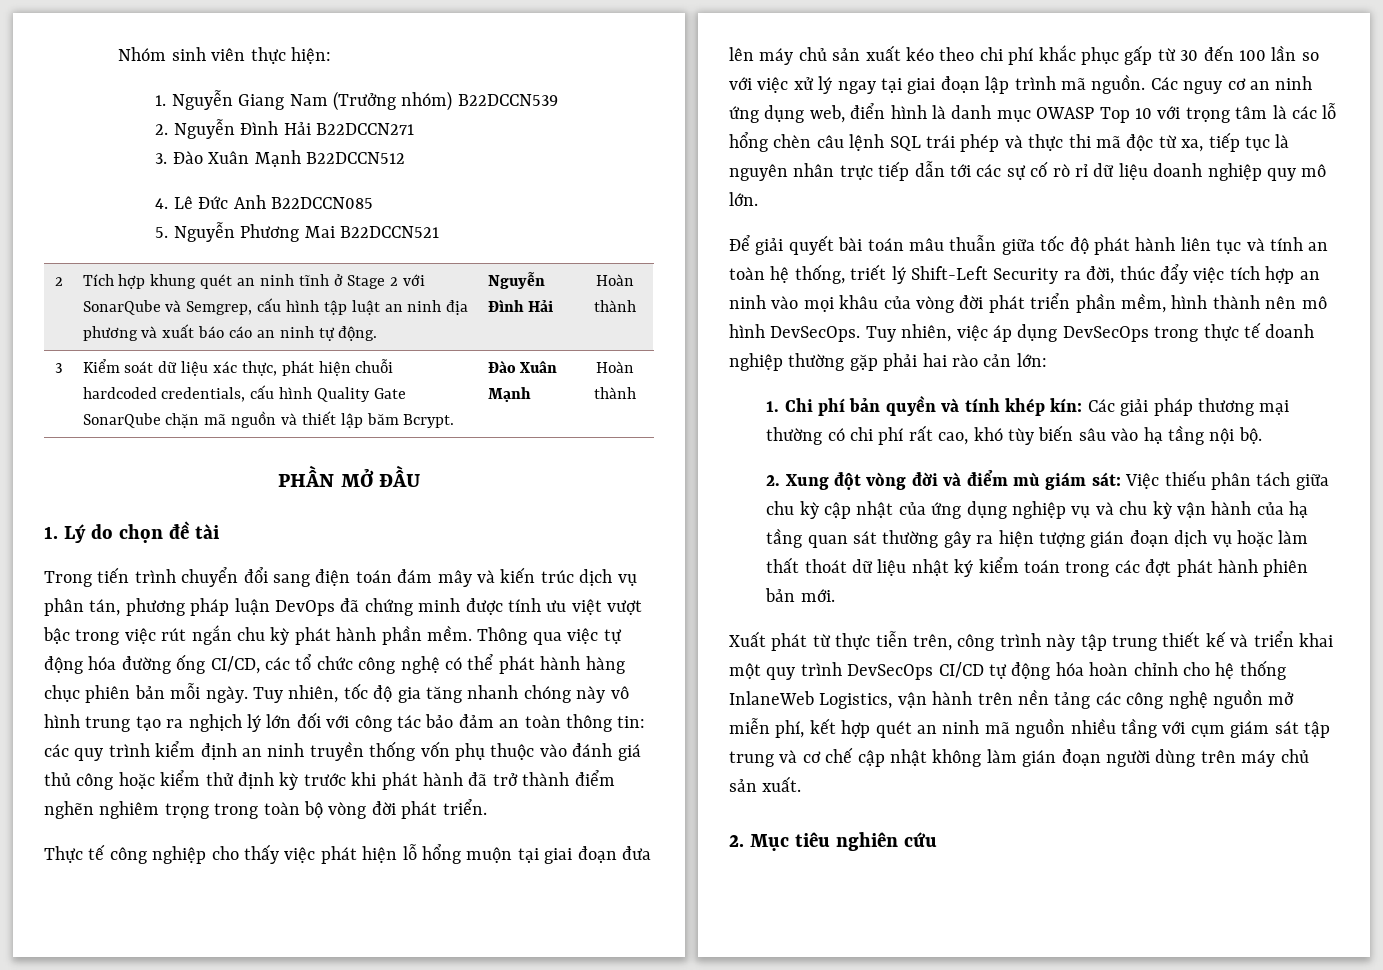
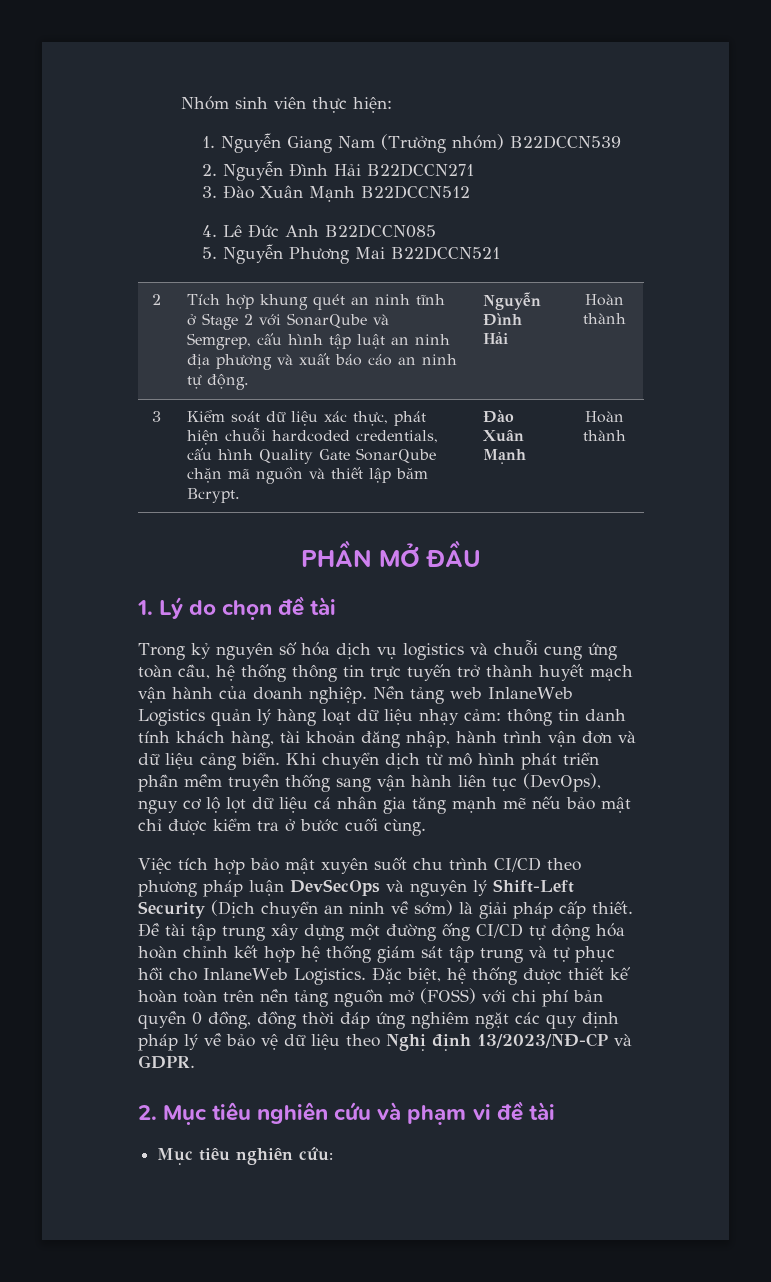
[97,567,637,587] [44,598,643,616] [43,625,622,645] [44,654,625,674] [44,683,629,703] [44,712,646,732] [44,741,641,761] [44,770,615,790] [44,799,487,819] [44,844,651,864] [729,45,1319,65] [729,74,1313,94] [729,103,1337,123] [729,132,1290,152] [729,161,1327,181] [729,192,758,206] [729,235,1329,255] [729,264,1320,284] [729,293,1327,313] [729,322,1315,342] [729,353,1047,371] [766,396,1290,416] [766,425,1262,445] [766,470,1329,490] [766,501,1309,519] [766,528,1309,548] [766,557,1309,577] [765,588,835,602] [729,631,1333,651] [729,662,934,680] tiến trình chuyển đổi sang điện toán đám mây và kiến trúc dịch vụ phân tán, phương pháp luận DevOps đã chứng minh được tính ưu việt vượt bậc trong việc rút ngắn chu kỳ phát hành phần mềm. Thông qua việc tự động hóa đường ống CI/CD, các tổ chức công nghệ có thể phát hành hàng chục phiên bản mỗi ngày. Tuy nhiên, tốc độ gia tăng nhanh chóng này vô hình trung tạo ra nghịch lý lớn đối với công tác bảo đảm an toàn thông tin: các quy trình kiểm định an ninh truyền thống vốn phụ thuộc vào đánh giá thủ công hoặc kiểm thử định kỳ trước khi phát hành đã trở thành điểm nghẽn nghiêm trọng trong toàn bộ vòng đời phát triển. // Thực tế công nghiệp cho thấy việc phát hiện lỗ hổng muộn tại giai đoạn đưa lên máy chủ sản xuất kéo theo chi phí khắc phục gấp từ 30 đến 100 lần so với việc xử lý ngay tại giai đoạn lập trình mã nguồn. Các nguy cơ an ninh ứng dụng web, điển hình là danh mục OWASP Top 10 với trọng tâm là các lỗ hổng chèn câu lệnh SQL trái phép và thực thi mã độc từ xa, tiếp tục là nguyên nhân trực tiếp dẫn tới các sự cố rò rỉ dữ liệu doanh nghiệp quy mô lớn. // Để giải quyết bài toán mâu thuẫn giữa tốc độ phát hành liên tục và tính an toàn hệ thống, triết lý Shift-Left Security ra đời, thúc đẩy việc tích hợp an ninh vào mọi khâu của vòng đời phát triển phần mềm, hình thành nên mô hình DevSecOps. Tuy nhiên, việc áp dụng DevSecOps trong thực tế doanh nghiệp thường gặp phải hai rào cản lớn: // 1. Chi phí bản quyền và tính khép kín: Các giải pháp thương mại thường có chi phí rất cao, khó tùy biến sâu vào hạ tầng nội bộ. // 2. Xung đột vòng đời và điểm mù giám sát: Việc thiếu phân tách giữa chu kỳ cập nhật của ứng dụng nghiệp vụ và chu kỳ vận hành của hạ tầng quan sát thường gây ra hiện tượng gián đoạn dịch vụ hoặc làm thất thoát dữ liệu nhật ký kiểm toán trong các đợt phát hành phiên bản mới. // Xuất phát từ thực tiễn trên, công trình này tập trung thiết kế và triển khai một quy trình DevSecOps -> [190,640,617,660] [138,664,633,682] [138,686,573,704] [138,709,626,726] [138,731,636,748] [138,752,599,770] [138,773,601,792] [138,796,631,814] [138,818,426,836] [138,857,581,875] [138,879,574,897] [138,900,633,919] [138,923,470,941] kỷ nguyên số hóa dịch vụ logistics và chuỗi cung ứng toàn cầu, hệ thống thông tin trực tuyến trở thành huyết mạch vận hành của doanh nghiệp. Nền tảng web InlaneWeb Logistics quản lý hàng loạt dữ liệu nhạy cảm: thông tin danh tính khách hàng, tài khoản đăng nhập, hành trình vận đơn và dữ liệu cảng biển. Khi chuyển dịch từ mô hình phát triển phần mềm truyền thống sang vận hành liên tục (DevOps), nguy cơ lộ lọt dữ liệu cá nhân gia tăng mạnh mẽ nếu bảo mật chỉ được kiểm tra ở bước cuối cùng. // Việc tích hợp bảo mật xuyên suốt chu trình CI/CD theo phương pháp luận DevSecOps và nguyên lý Shift-Left Security (Dịch chuyển an ninh về sớm) là giải pháp cấp thiết. Đề tài tập trung xây dựng một đường ống
[1183,660,1286,680] [729,689,1295,709] [729,718,1225,738] cho hệ thống InlaneWeb Logistics, vận hành trên nền tảng các công nghệ nguồn mở miễn phí, kết hợp quét an ninh mã nguồn nhiều tầng với cụm -> [234,945,371,963] kết hợp hệ thống
[802,747,1309,767] [729,776,802,792] cơ chế cập nhật không làm gián đoạn người dùng trên máy chủ sản xuất. -> [553,946,615,963] [138,967,630,985] [138,988,603,1007] [138,1011,619,1029] [138,1033,632,1051] [138,1055,195,1069] tự phục hồi cho InlaneWeb Logistics. Đặc biệt, hệ thống được thiết kế hoàn toàn trên nền tảng nguồn mở (FOSS) với chi phí bản quyền 0 đồng, đồng thời đáp ứng nghiêm ngặt các quy định pháp lý về bảo vệ dữ liệu theo Nghị định 13/2023/NĐ-CP và GDPR.
(937, 839) none -> [377,1101,555,1125] [157,1147,334,1165] và phạm vi đề tài // Mục tiêu nghiên cứu:

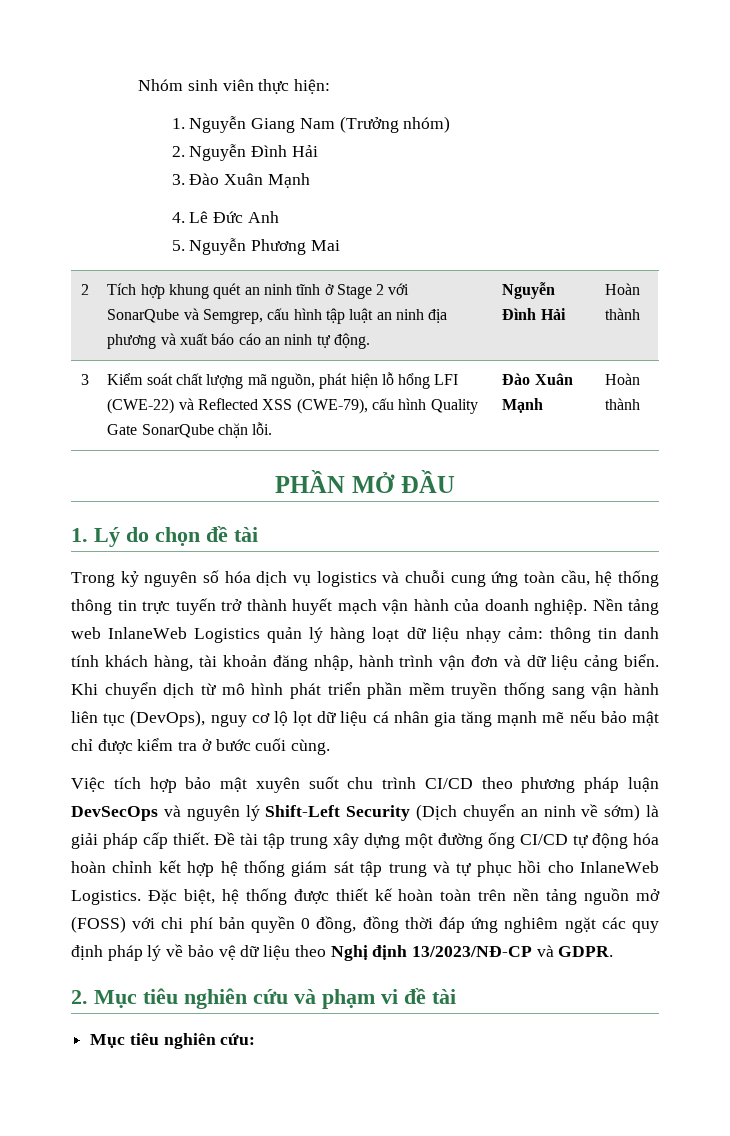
[510,135,622,149] B22DCCN539 -> (451, 124) none
[367,163,475,177] B22DCCN271 -> (318, 151) none
[361,185,471,199] B22DCCN512 -> (310, 180) none
[325,224,437,238] B22DCCN085 -> (279, 217) none
[391,246,501,260] B22DCCN521 -> (340, 245) none
[266,411,427,426] [187,428,439,445] dữ liệu xác thực, phát hiện chuỗi hardcoded credentials, -> [175,372,459,389] [107,398,368,414] chất lượng mã nguồn, phát hiện lỗ hổng LFI (CWE-22) và Reflected XSS (CWE-79),
[228,467,429,484] [187,488,241,503] mã nguồn và thiết lập băm Bcrypt. -> [252,422,273,435] lỗi.

